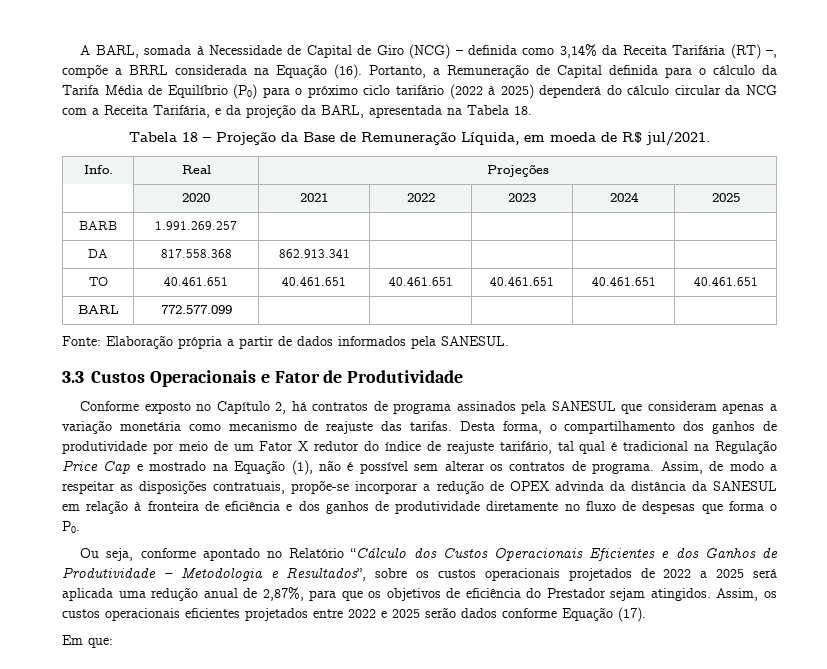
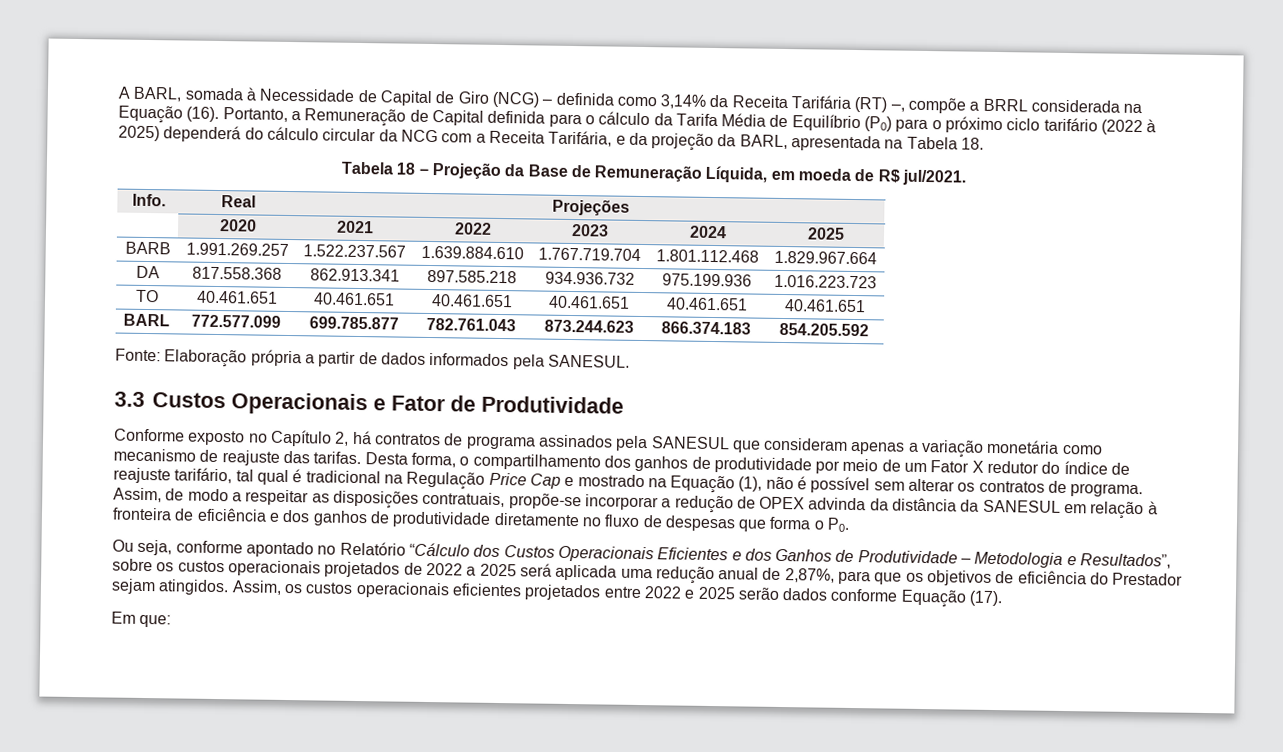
(237, 225) | | | | -> [303,244,406,258] [420,245,524,260] [538,247,641,261] [655,249,759,263] [773,250,877,265] 1.522.237.567 | 1.639.884.610 | 1.767.719.704 | 1.801.112.468 | 1.829.967.664
(350, 253) | | | -> [427,269,517,284] [544,271,635,285] [662,273,752,287] [773,274,877,289] 897.585.218 | 934.936.732 | 975.199.936 | 1.016.223.723
(232, 309) | | | | -> [308,316,399,330] [426,317,516,332] [543,319,634,333] [661,321,751,335] [779,322,869,337] 699.785.877 | 782.761.043 | 873.244.623 | 866.374.183 | 854.205.592

